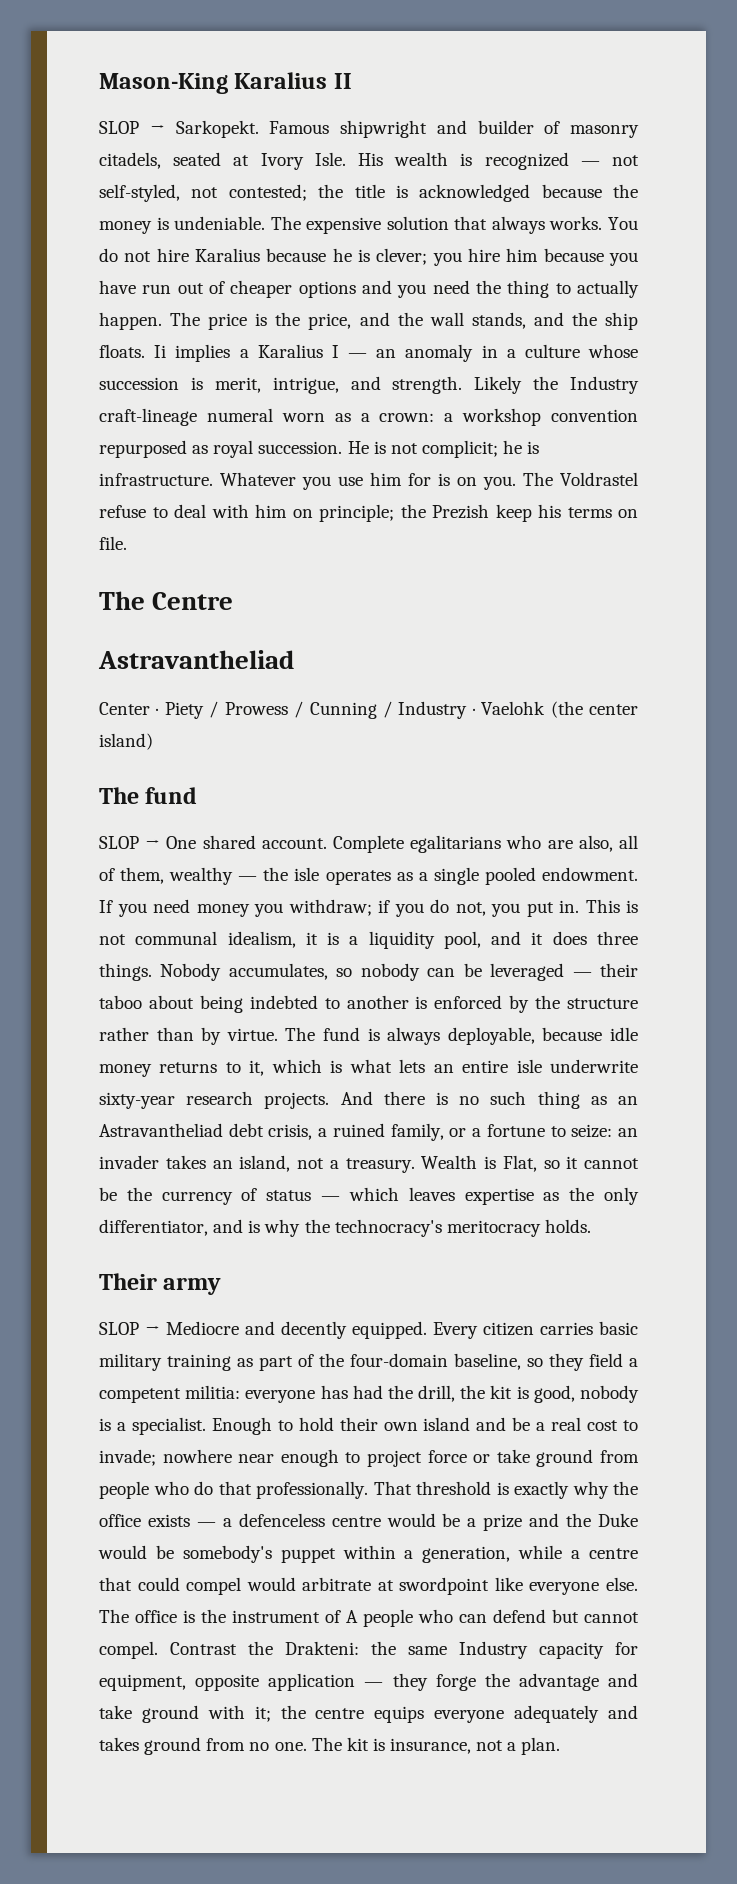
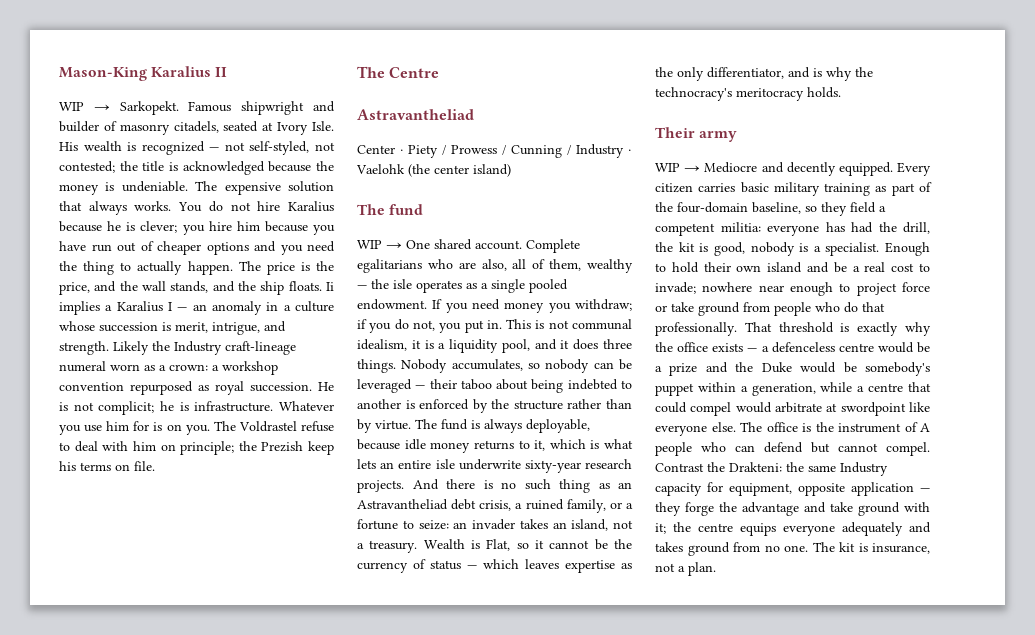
[99,121,139,134] SLOP -> [59,102,84,111] WIP
[99,836,139,849] SLOP -> [357,240,382,249] WIP
[99,1322,139,1335] SLOP -> [655,163,680,172] WIP

